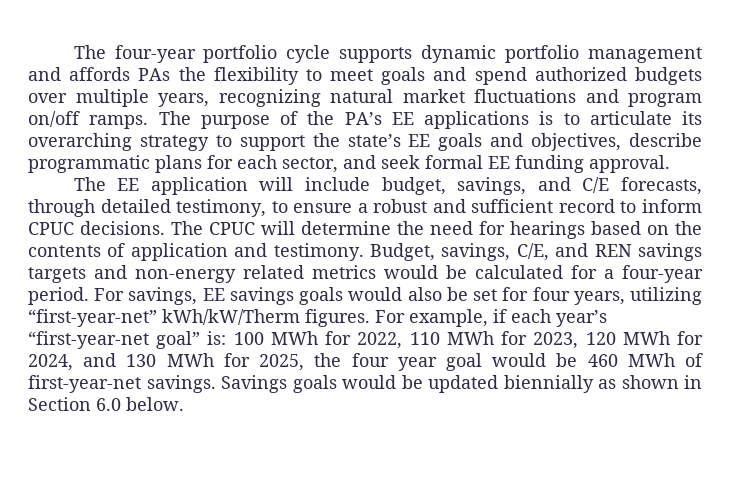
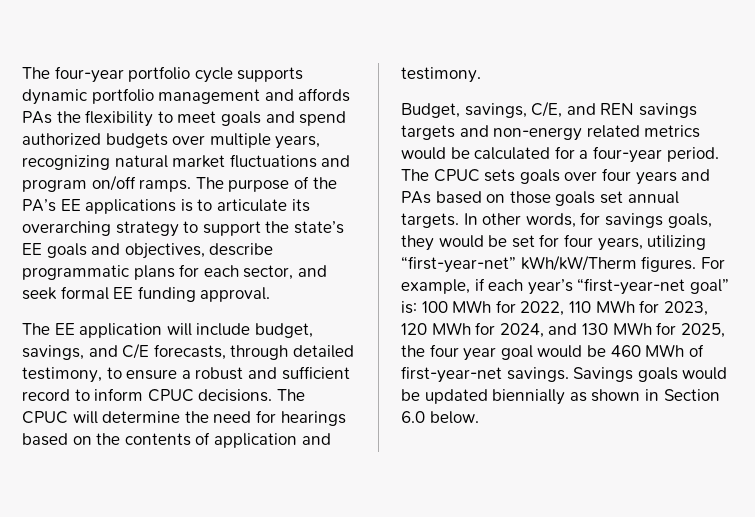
(364, 252) none -> (481, 75) //
[94,287,442,305] For savings, EE savings goals would also -> [401,168,711,185] [401,191,679,206] [401,212,712,228] [401,235,484,251] The CPUC sets goals over four years and PAs based on those goals set annual targets. In other words, for savings goals, they would

